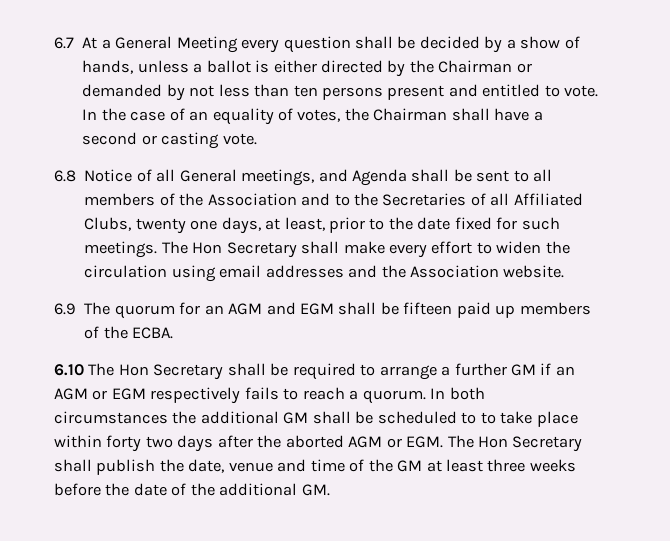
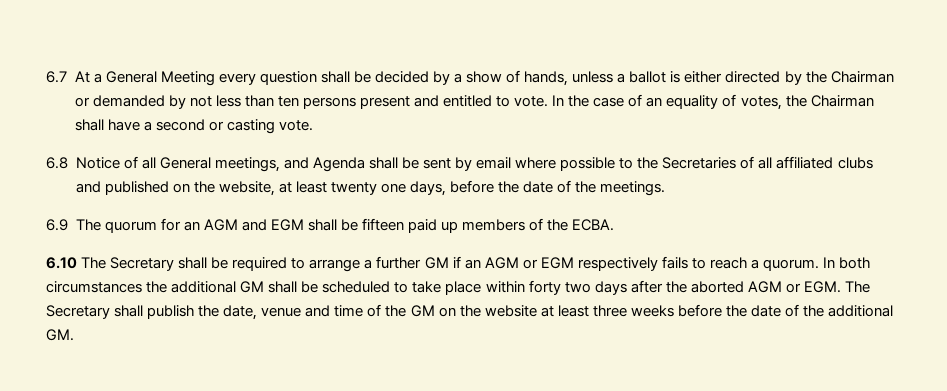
[513,169,553,182] [84,193,331,206] to all members of the Association and -> [455,157,616,171] by email where possible
[513,193,583,206] [84,217,560,234] [84,241,570,258] [84,265,565,282] Affiliated Clubs, twenty one days, at least, prior to the date fixed for such meetings. The Hon Secretary shall make every effort to widen the circulation using email addresses and the Association website. -> [776,156,873,169] [75,180,666,196] affiliated clubs and published on the website, at least twenty one days, before the date of the meetings.
[118,364,149,376] Hon -> (107, 263) none
[480,412,496,424] to -> (409, 287) none
[478,436,509,448] Hon -> (870, 287) none
(423, 466) none -> [438,305,537,317] on the website

